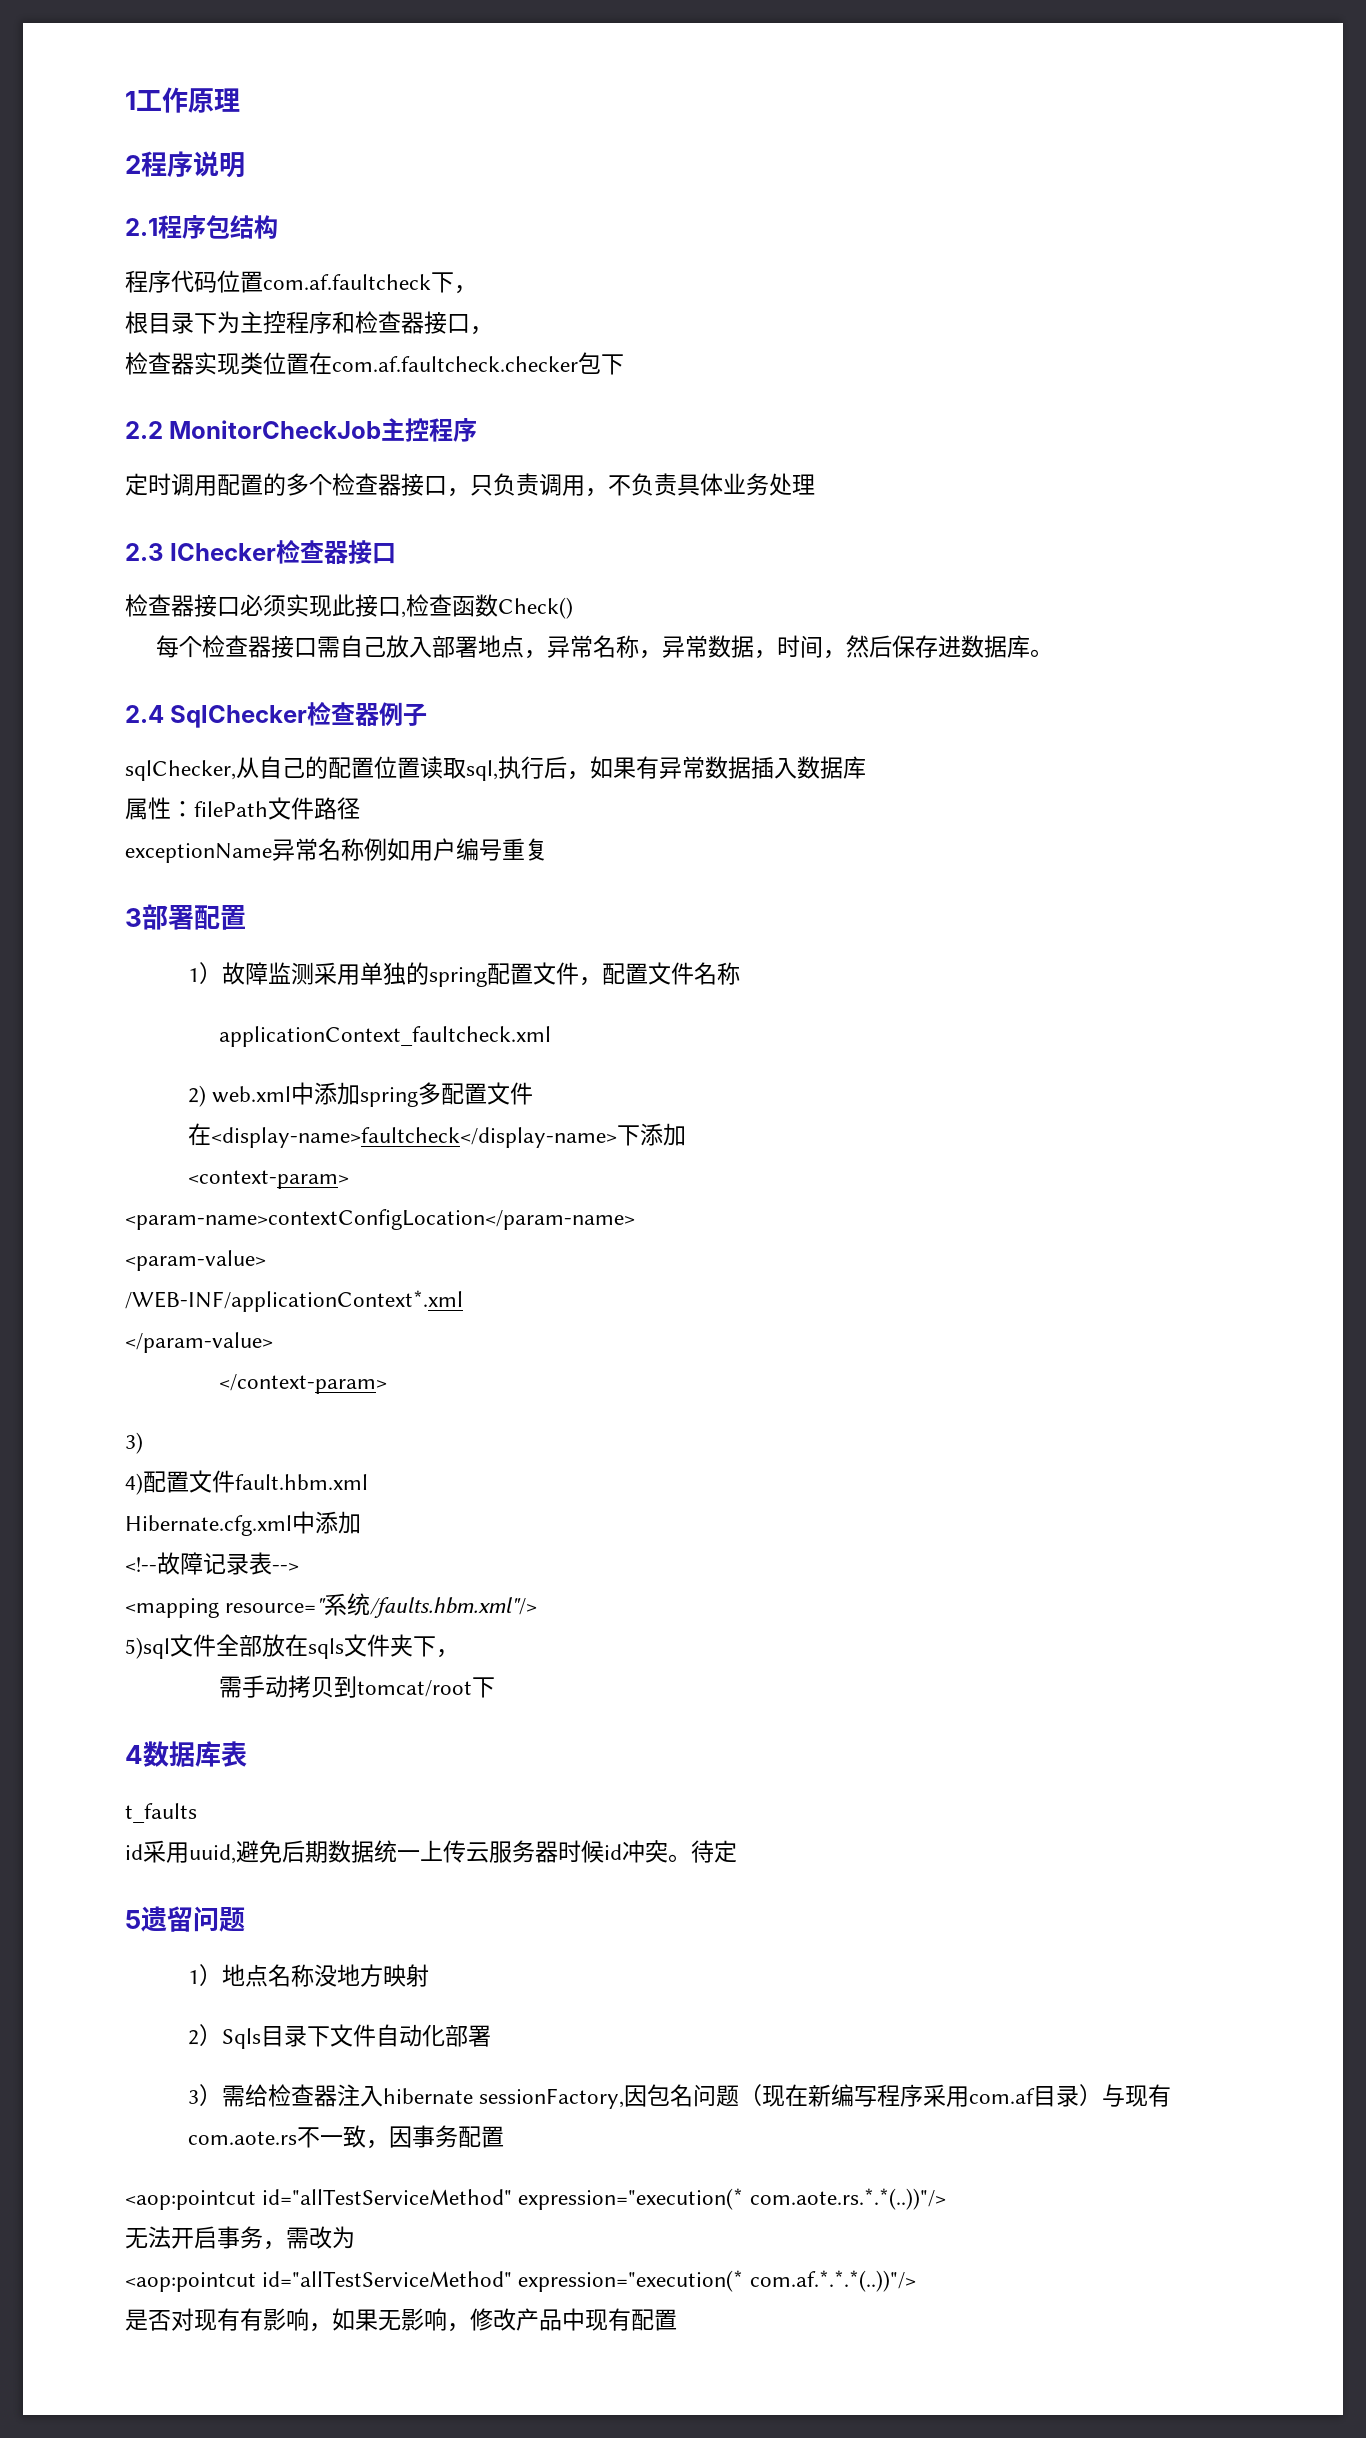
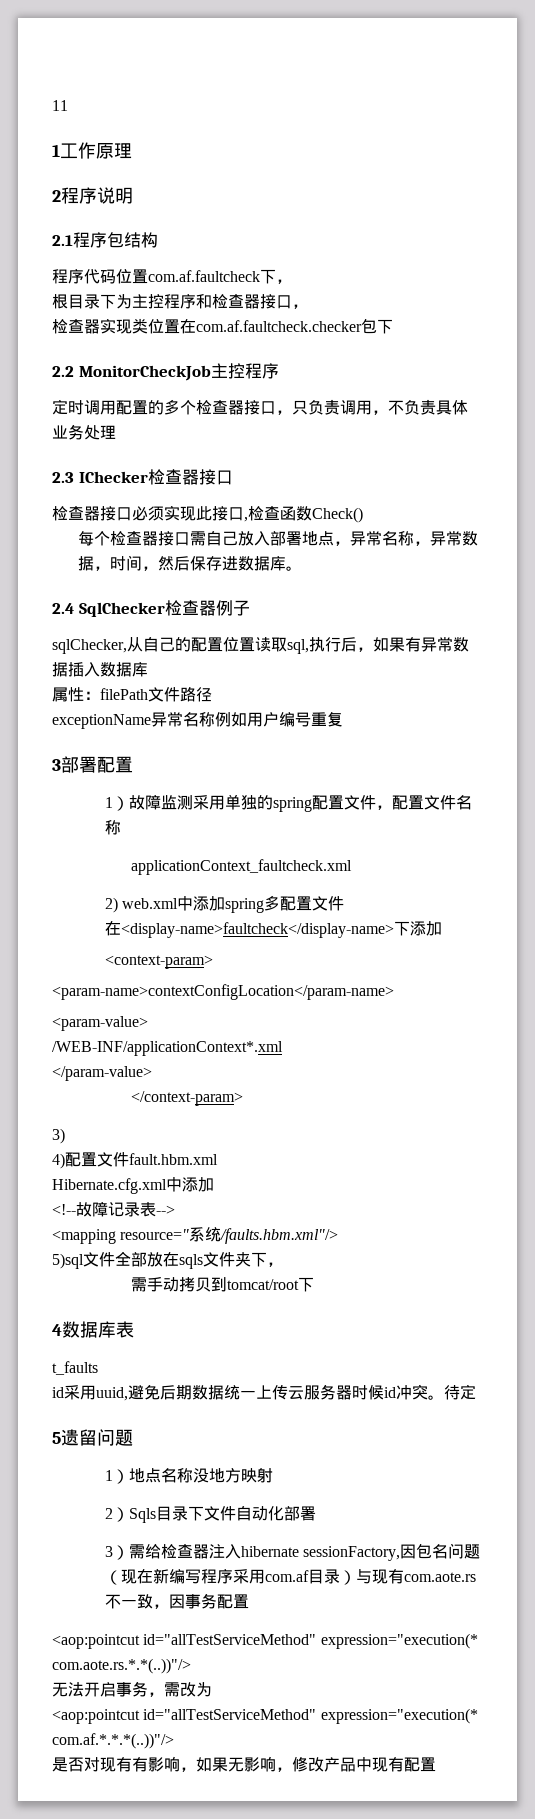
(125, 100) none -> [52,100,68,111] 11 //

